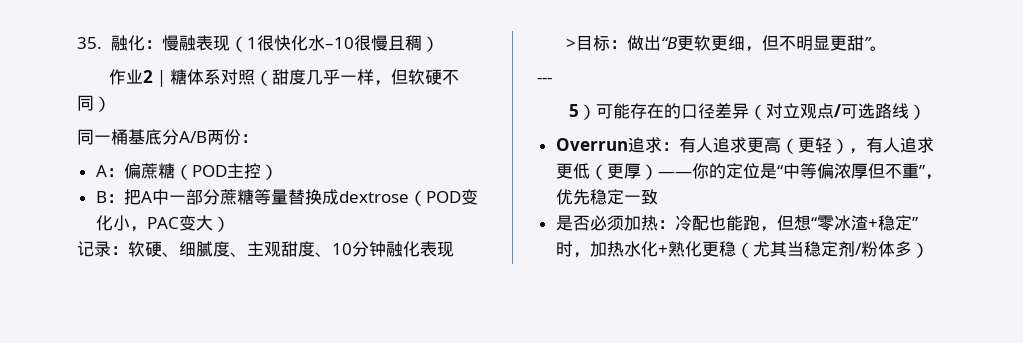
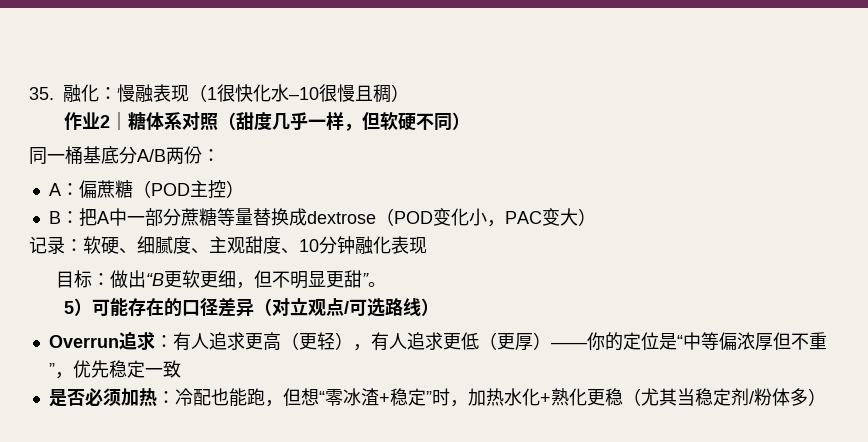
[565,38,576,49] > -> (427, 245) none
[537,77,552,83] // --- -> (386, 284) none

